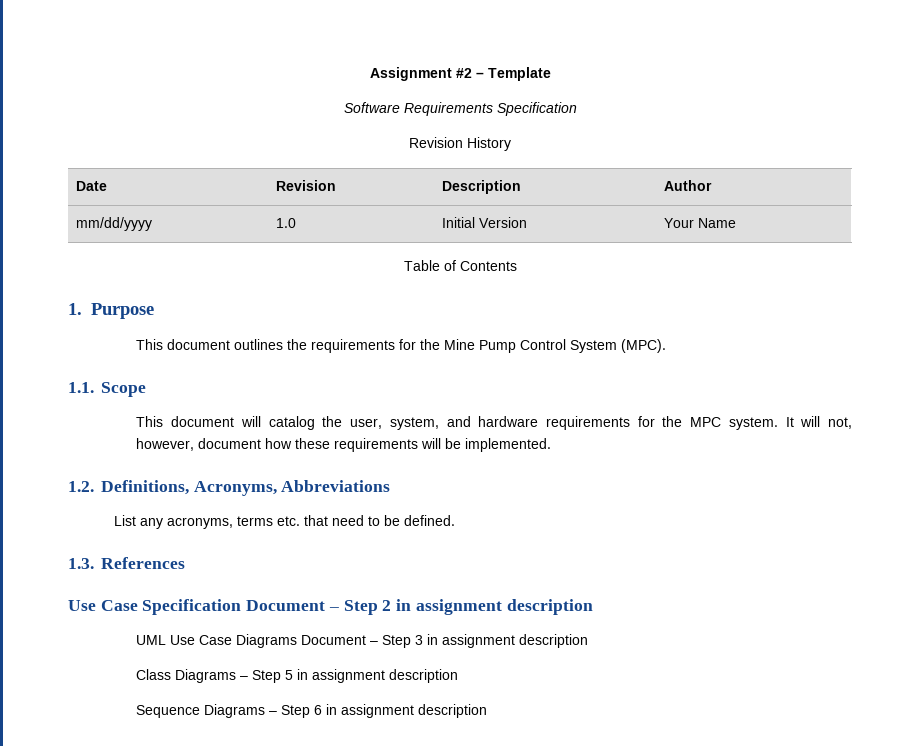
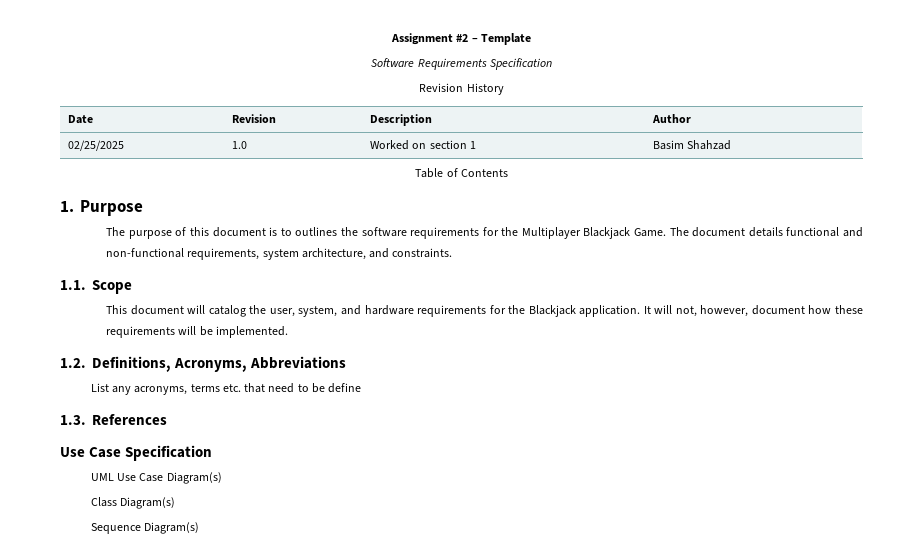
[75,217,152,231] mm/dd/yyyy -> [68,140,125,151] 02/25/2025
[441,217,527,228] [663,218,736,228] Initial Version | Your Name -> [370,140,476,150] [653,140,732,150] Worked on section 1 | Basim Shahzad
[136,339,231,350] This document -> [106,227,292,239] The purpose of this document is to
[311,339,667,353] requirements for the Mine Pump Control System (MPC). -> [361,227,864,239] [106,248,453,260] software requirements for the Multiplayer Blackjack Game. The document details functional and non-functional requirements, system architecture, and constraints.
[690,417,778,430] MPC system. -> [528,305,641,317] Blackjack application.
[403,515,455,526] defined. -> [327,383,361,393] define
[246,599,593,615] [136,634,589,648] [136,669,459,683] [136,704,488,718] Document – Step 2 in assignment description // UML Use Case Diagrams Document – Step 3 in assignment description // Class Diagrams – Step 5 in assignment description // Sequence Diagrams – Step 6 in assignment description -> [90,472,222,484] [90,497,176,509] [90,522,200,534] // UML Use Case Diagram(s) // Class Diagram(s) // Sequence Diagram(s)

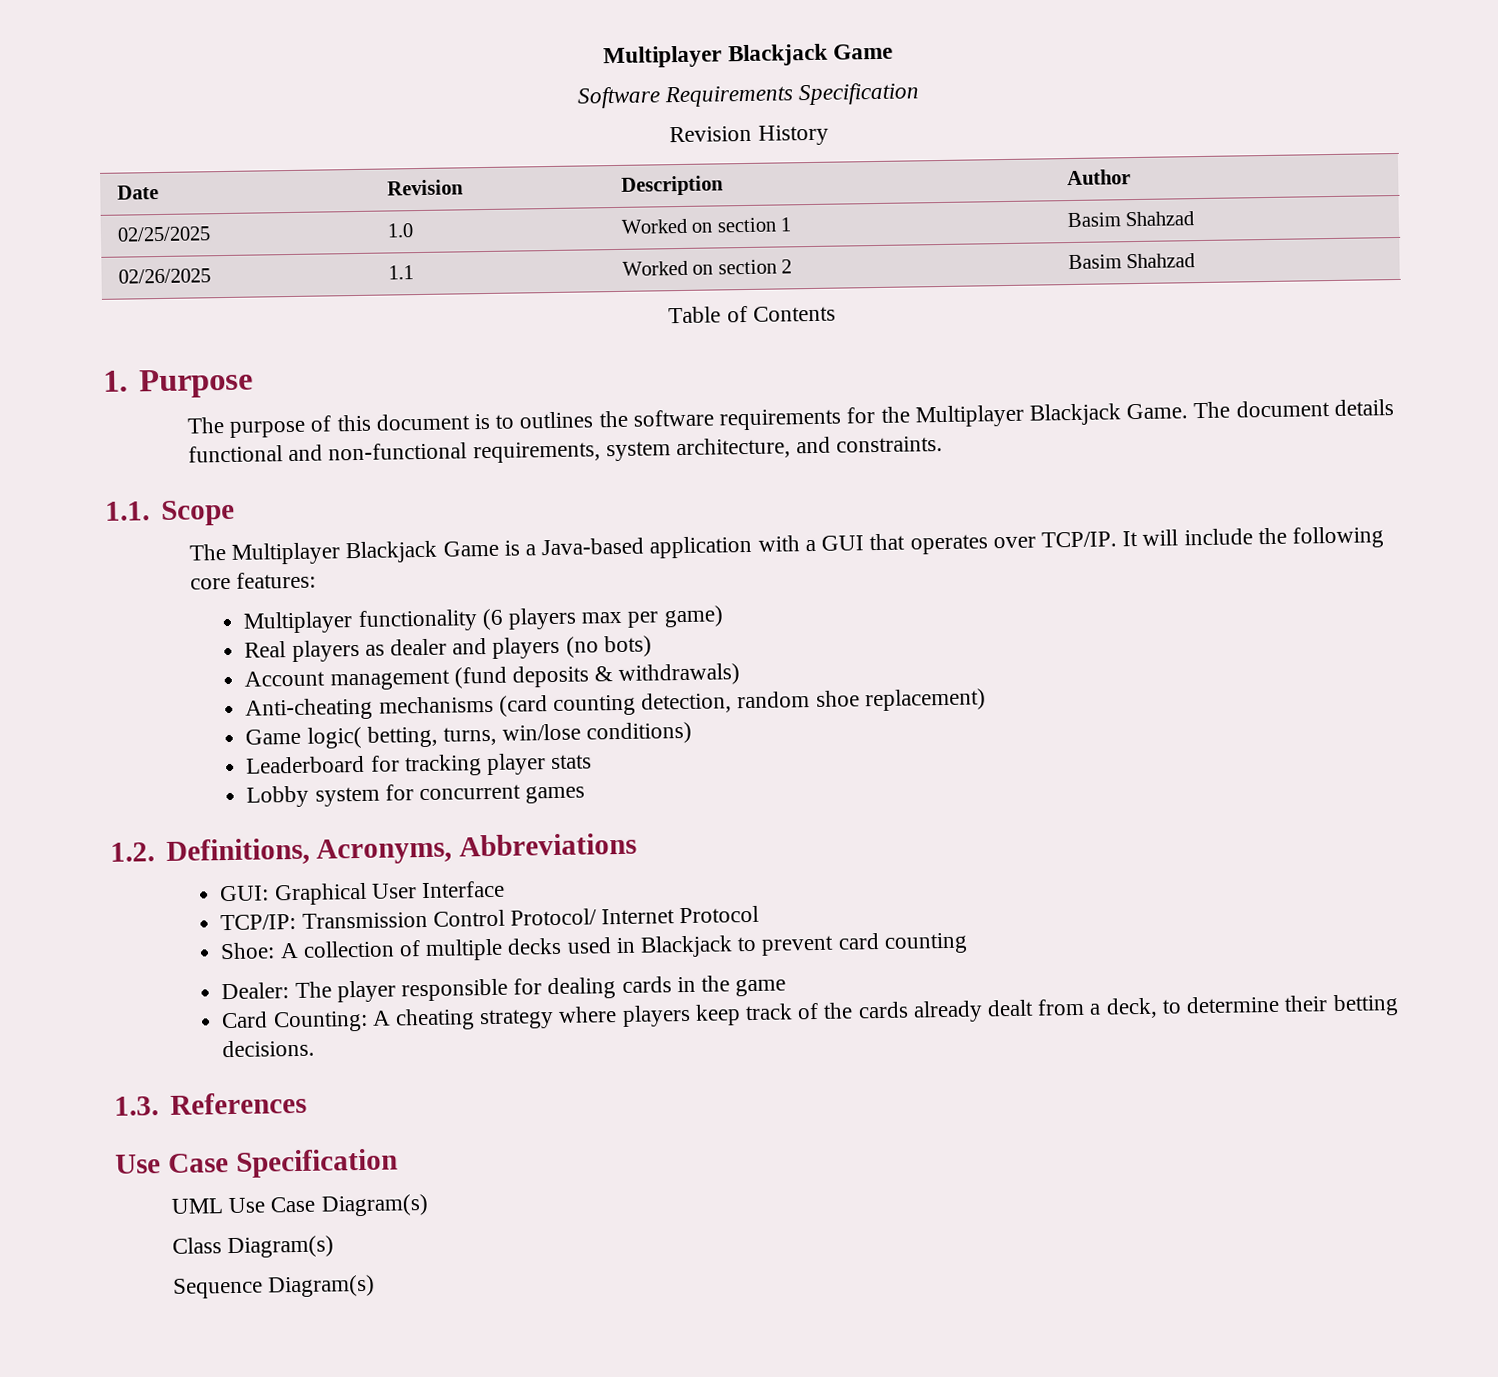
[391,33,531,45] Assignment #2 – Template -> [603,43,893,69] Multiplayer Blackjack Game
(732, 145) none -> [117,268,211,284] [387,265,414,280] [621,259,793,276] [1067,253,1196,270] // 02/26/2025 | 1.1 | Worked on section 2 | Basim Shahzad
[106,305,863,317] [106,326,288,338] [60,356,347,372] [90,383,361,395] This document will catalog the user, system, and hardware requirements for the Blackjack application. It will not, however, document how these requirements will be implemented. // 1.2. Definitions, Acronyms, Abbreviations // List any acronyms, terms etc. that need to be define -> [189,526,1384,565] [190,571,317,590] [243,605,724,634] [244,635,652,663] [244,663,741,691] [245,688,986,721] [245,721,693,749] [246,753,593,777] [246,784,586,808] [110,832,638,866] [219,880,505,906] [220,905,760,931] [220,932,968,961] [221,975,787,1003] [221,994,1399,1033] [222,1039,316,1058] The Multiplayer Blackjack Game is a Java-based application with a GUI that operates over TCP/IP. It will include the following core features: // Multiplayer functionality (6 players max per game) // Real players as dealer and players (no bots) // Account management (fund deposits & withdrawals) // Anti-cheating mechanisms (card counting detection, random shoe replacement) // Game logic( betting, turns, win/lose conditions) // Leaderboard for tracking player stats // Lobby system for concurrent games // 1.2. Definitions, Acronyms, Abbreviations // GUI: Graphical User Interface // TCP/IP: Transmission Control Protocol/ Internet Protocol // Shoe: A collection of multiple decks used in Blackjack to prevent card counting // Dealer: The player responsible for dealing cards in the game // Card Counting: A cheating strategy where players keep track of the cards already dealt from a deck, to determine their betting decisions.

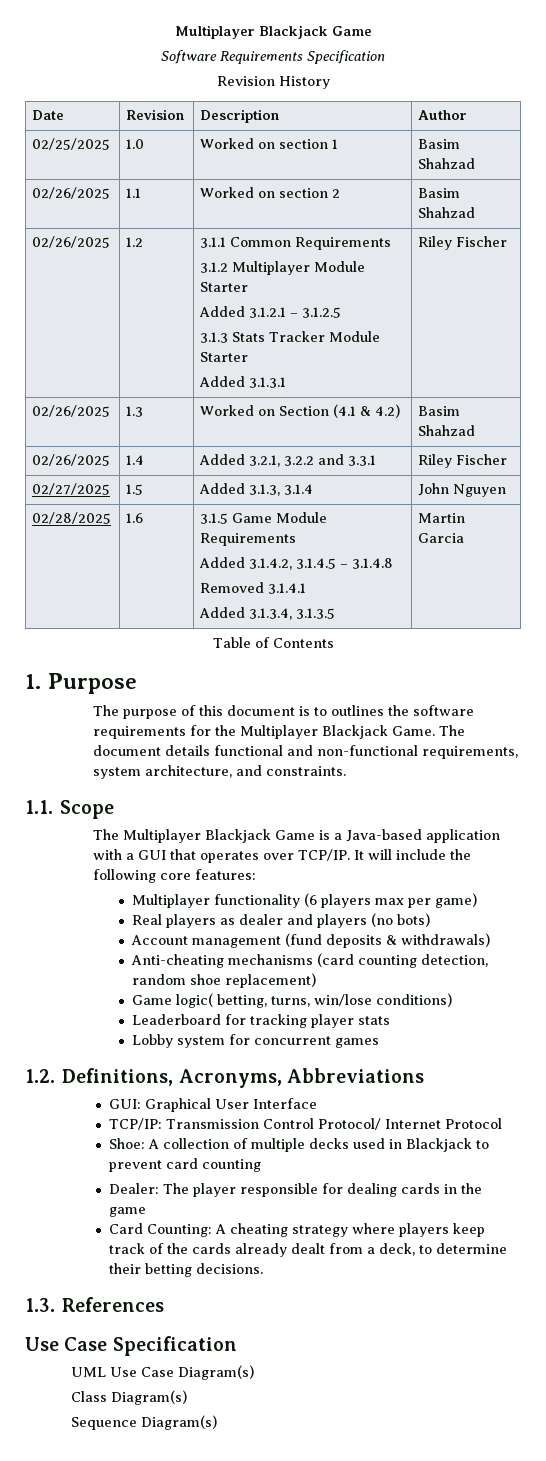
(1196, 261) none -> [32,236,111,248] [126,237,144,247] [200,237,392,250] [200,261,366,275] [200,282,249,292] [199,306,342,318] [200,331,381,343] [200,352,249,362] [199,376,287,388] [418,236,508,250] [32,405,111,417] [126,406,144,417] [200,404,401,418] [418,406,461,416] [418,425,476,436] [32,454,111,466] [126,455,145,465] [199,454,377,467] [418,454,508,468] [32,483,111,495] [126,484,144,495] [199,483,314,496] [418,483,507,497] [32,512,112,524] [126,513,144,523] [200,512,328,524] [200,533,297,546] [199,557,394,570] [200,582,307,594] [199,607,336,620] [418,513,466,523] [418,533,465,543] // 02/26/2025 | 1.2 | 3.1.1 Common Requirements // 3.1.2 Multiplayer Module Starter // Added 3.1.2.1 – 3.1.2.5 // 3.1.3 Stats Tracker Module Starter // Added 3.1.3.1 | Riley Fischer // 02/26/2025 | 1.3 | Worked on Section (4.1 & 4.2) | Basim Shahzad // 02/26/2025 | 1.4 | Added 3.2.1, 3.2.2 and 3.3.1 | Riley Fischer // 02/27/2025 | 1.5 | Added 3.1.3, 3.1.4 | John Nguyen // 02/28/2025 | 1.6 | 3.1.5 Game Module Requirements // Added 3.1.4.2, 3.1.4.5 – 3.1.4.8 // Removed 3.1.4.1 // Added 3.1.3.4, 3.1.3.5 | Martin Garcia

